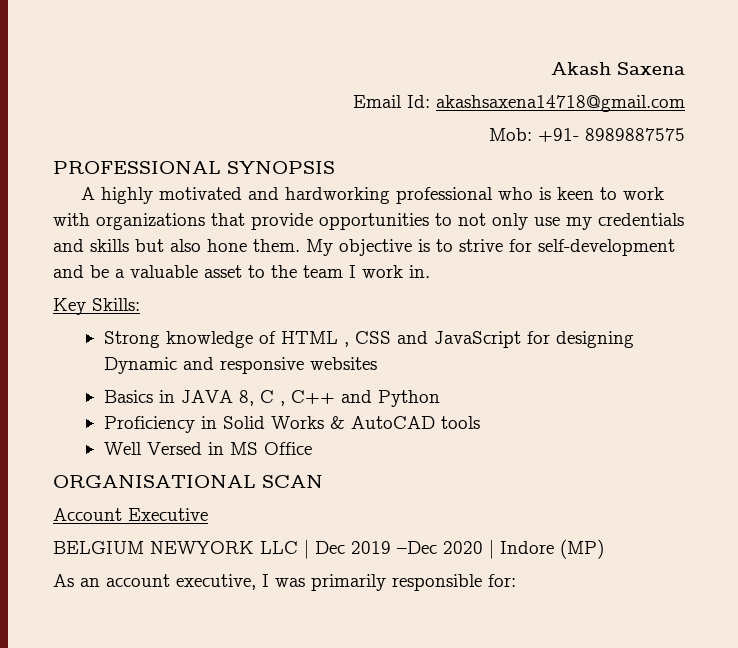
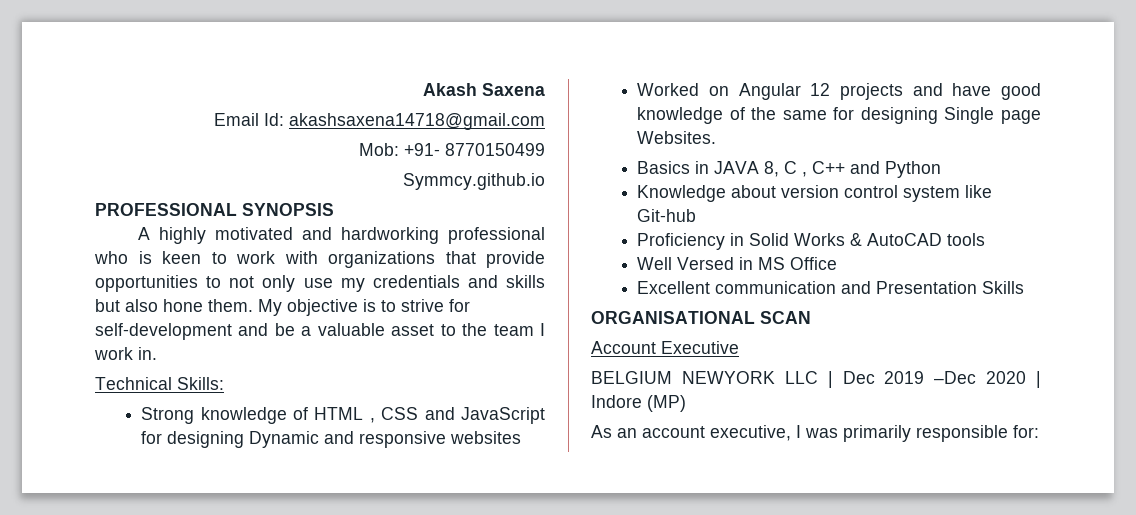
[585,128,685,141] 8989887575 -> [445,143,545,156] [403,173,545,190] 8770150499 // Symmcy.github.io
[53,298,86,315] Key -> [95,377,172,390] Technical
(377, 363) none -> [637,83,1041,100] [637,107,1041,124] [637,131,717,144] // Worked on Angular 12 projects and have good knowledge of the same for designing Single page Websites.
(440, 398) none -> [637,185,993,202] [637,209,697,222] // Knowledge about version control system like Git-hub
(312, 448) none -> [637,281,1025,294] // Excellent communication and Presentation Skills

